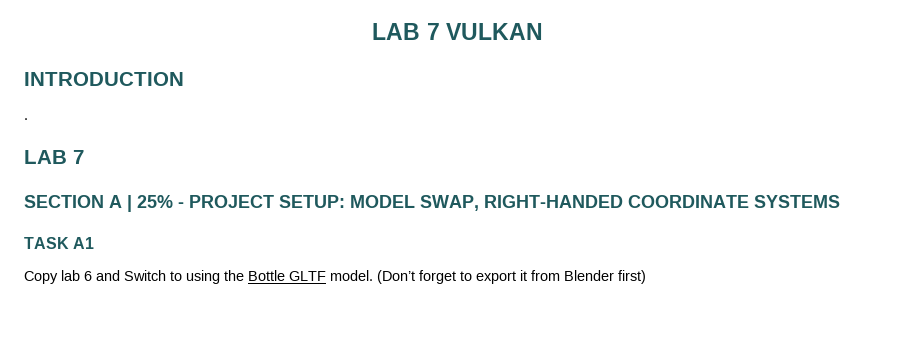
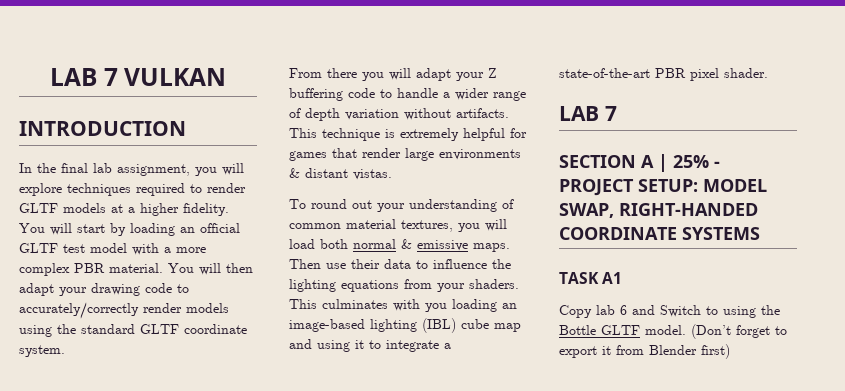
[24,118,28,120] . -> [19,163,244,176] [19,183,246,196] [19,203,229,216] [19,223,240,236] [19,243,206,255] [19,263,253,276] [19,283,189,296] [19,302,229,319] [19,324,247,337] [19,345,65,357] [289,68,497,81] [289,88,526,101] [289,108,509,121] [289,128,527,141] [289,148,521,161] [289,168,392,180] [289,199,514,212] [289,219,507,232] [289,239,510,252] [289,259,511,269] [289,279,519,292] [289,299,517,312] [289,318,521,333] [289,339,451,352] [559,68,768,81] In the final lab assignment, you will explore techniques required to render GLTF models at a higher fidelity. You will start by loading an official GLTF test model with a more complex PBR material. You will then adapt your drawing code to accurately/correctly render models using the standard GLTF coordinate system. // From there you will adapt your Z buffering code to handle a wider range of depth variation without artifacts. This technique is extremely helpful for games that render large environments & distant vistas. // To round out your understanding of common material textures, you will load both normal & emissive maps. Then use their data to influence the lighting equations from your shaders. This culminates with you loading an image-based lighting (IBL) cube map and using it to integrate a state-of-the-art PBR pixel shader.

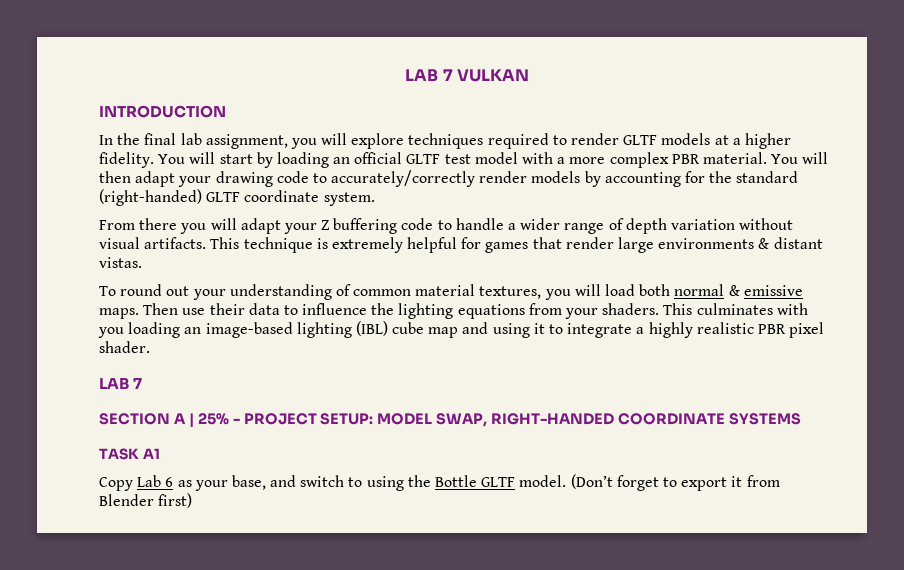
[19,325,52,337] using -> [584,171,706,187] by accounting for
(135, 329) none -> [99,189,202,206] (right-handed)
(451, 114) none -> [99,237,140,249] visual
[559,68,650,78] state-of-the-art -> [648,322,754,338] highly realistic
[596,305,701,317] lab 6 and Switch -> [137,475,345,491] Lab 6 as your base, and switch

